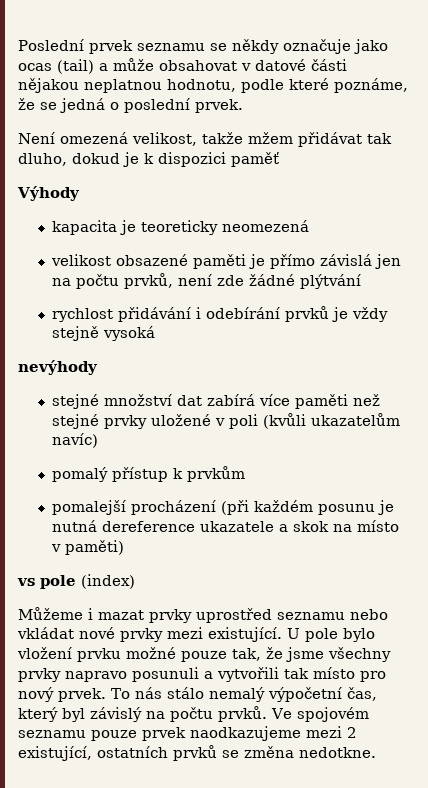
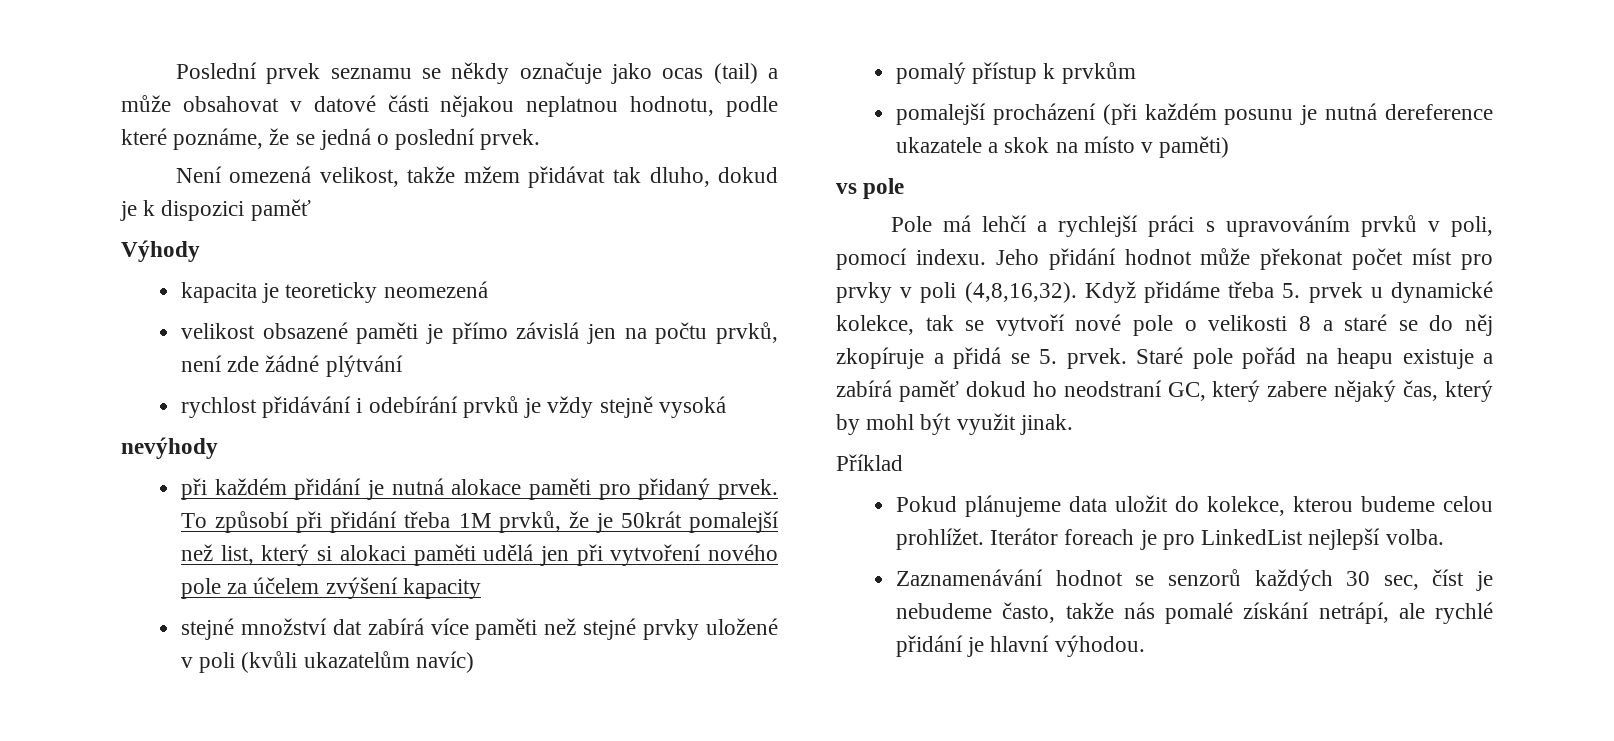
(98, 367) none -> [181,478,778,500] [181,511,780,533] [181,544,778,566] [181,577,481,599] // při každém přidání je nutná alokace paměti pro přidaný prvek. To způsobí při přidání třeba 1M prvků, že je 50krát pomalejší než list, který si alokaci paměti udělá jen při vytvoření nového pole za účelem zvýšení kapacity
[81,574,135,589] [18,607,388,623] [17,627,375,642] [17,647,391,662] [18,667,386,682] [18,687,377,702] [18,706,369,722] [18,726,357,741] [18,745,376,761] (index) // Můžeme i mazat prvky uprostřed seznamu nebo vkládat nové prvky mezi existující. U pole bylo vložení prvku možné pouze tak, že jsme všechny prvky napravo posunuli a vytvořili tak místo pro nový prvek. To nás stálo nemalý výpočetní čas, který byl závislý na počtu prvků. Ve spojovém seznamu pouze prvek naodkazujeme mezi 2 existující, ostatních prvků se změna nedotkne. -> [890,215,1493,237] [836,248,1493,270] [836,281,1493,303] [836,314,1494,336] [836,347,1493,369] [836,380,1493,402] [836,413,1073,435] [836,454,903,471] [896,495,1493,517] [896,528,1444,550] [896,569,1493,591] [896,602,1493,624] [896,635,1145,657] // Pole má lehčí a rychlejší práci s upravováním prvků v poli, pomocí indexu. Jeho přidání hodnot může překonat počet míst pro prvky v poli (4,8,16,32). Když přidáme třeba 5. prvek u dynamické kolekce, tak se vytvoří nové pole o velikosti 8 a staré se do něj zkopíruje a přidá se 5. prvek. Staré pole pořád na heapu existuje a zabírá paměť dokud ho neodstraní GC, který zabere nějaký čas, který by mohl být využit jinak. // Příklad // Pokud plánujeme data uložit do kolekce, kterou budeme celou prohlížet. Iterátor foreach je pro LinkedList nejlepší volba. // Zaznamenávání hodnot se senzorů každých 30 sec, číst je nebudeme často, takže nás pomalé získání netrápí, ale rychlé přidání je hlavní výhodou.

